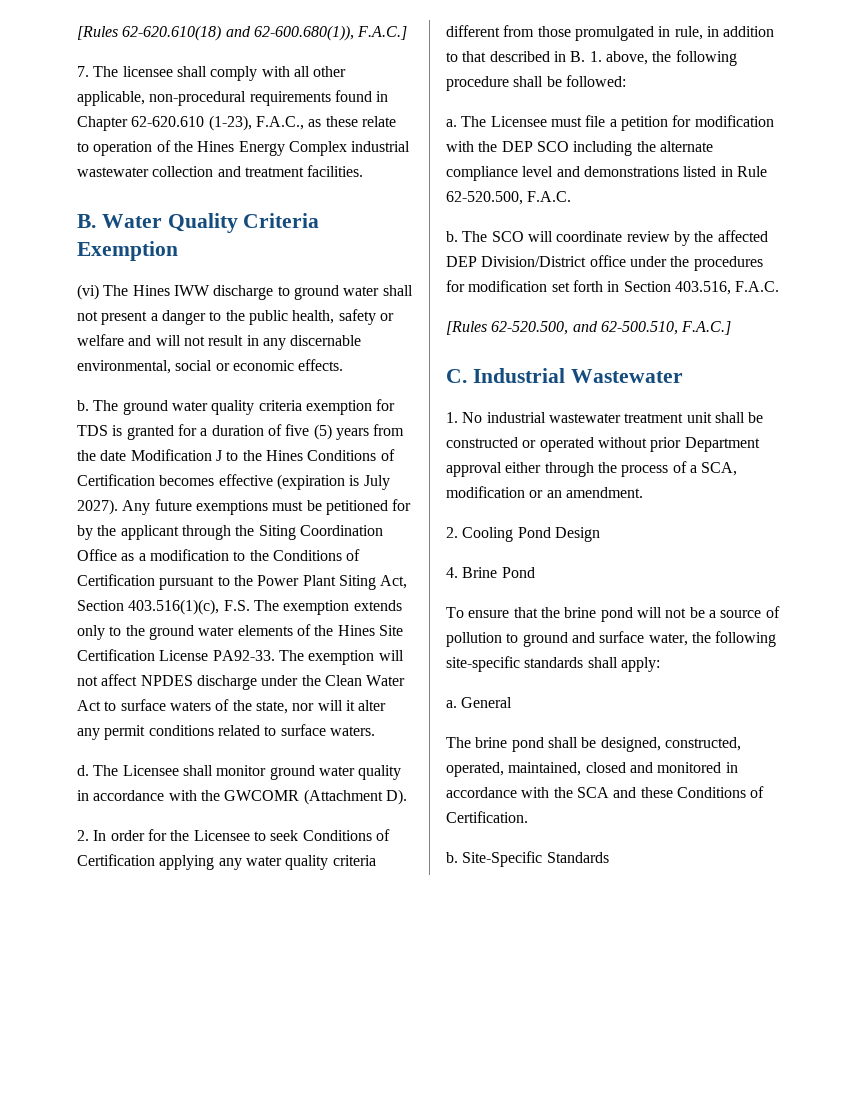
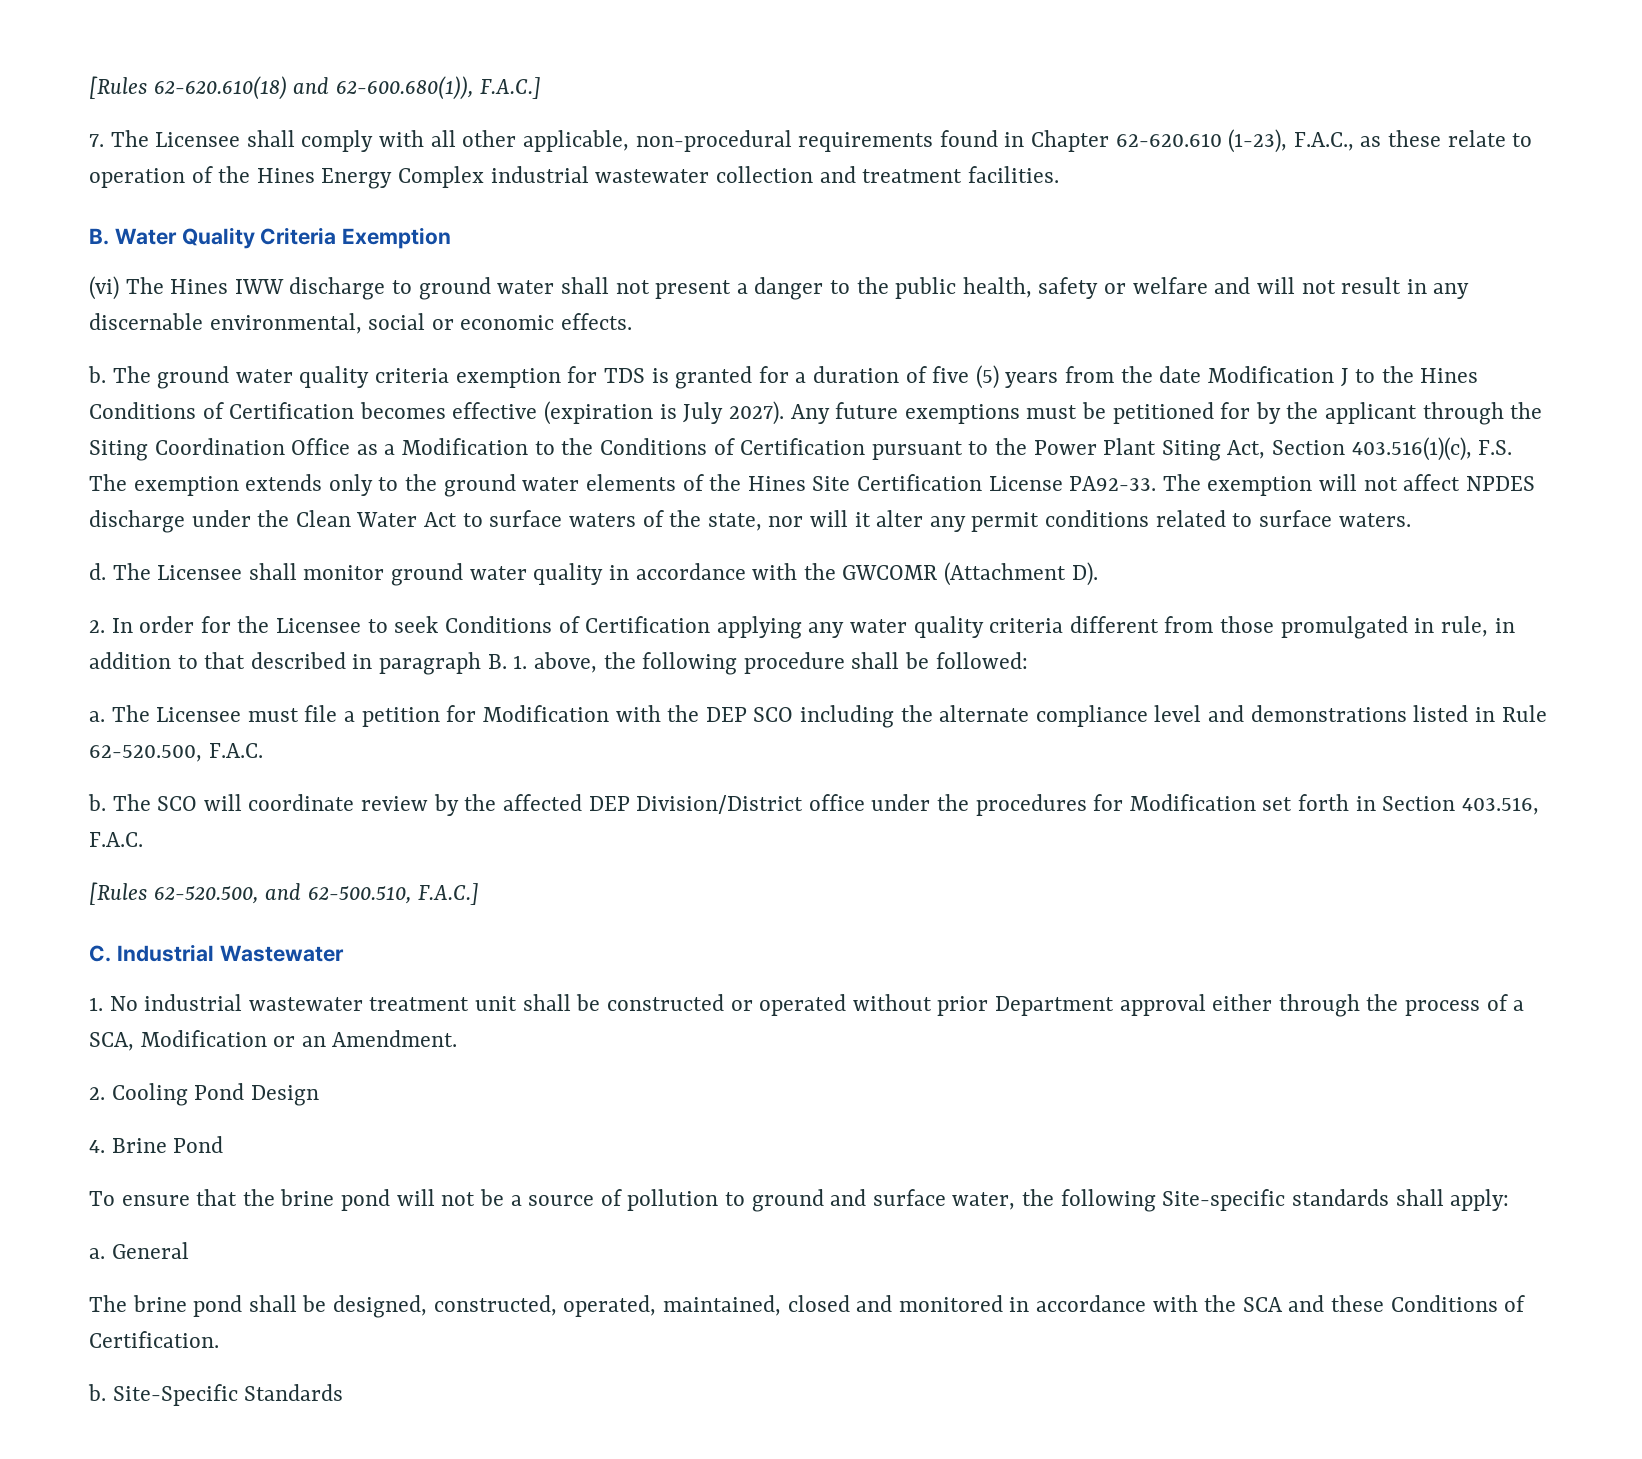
[122,66,173,77] licensee -> [155,132,241,147] Licensee
[149,549,229,561] modification -> [402,438,529,455] Modification
(566, 56) none -> [379,652,482,675] paragraph
[694,115,774,127] modification -> [482,705,609,722] Modification
[468,280,548,292] modification -> [1129,794,1256,811] Modification
[446,486,525,498] modification -> [140,1030,267,1047] Modification
[565,487,643,498] amendment. -> [332,1030,458,1047] Amendment.
[446,656,520,672] site-specific -> [1162,1189,1286,1211] Site-specific

